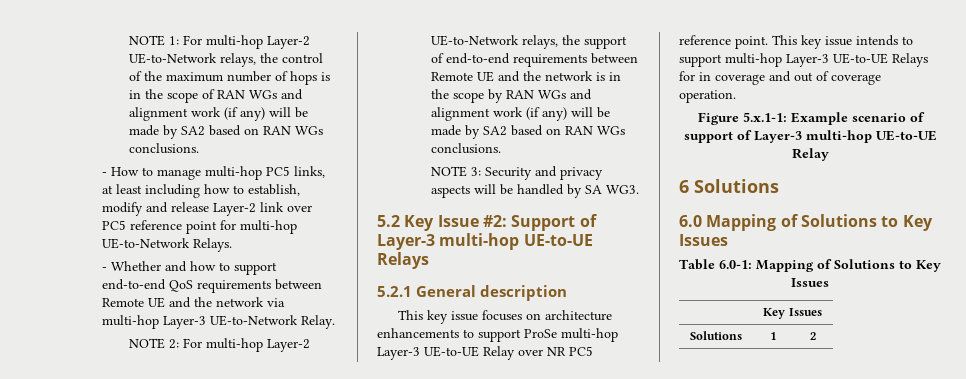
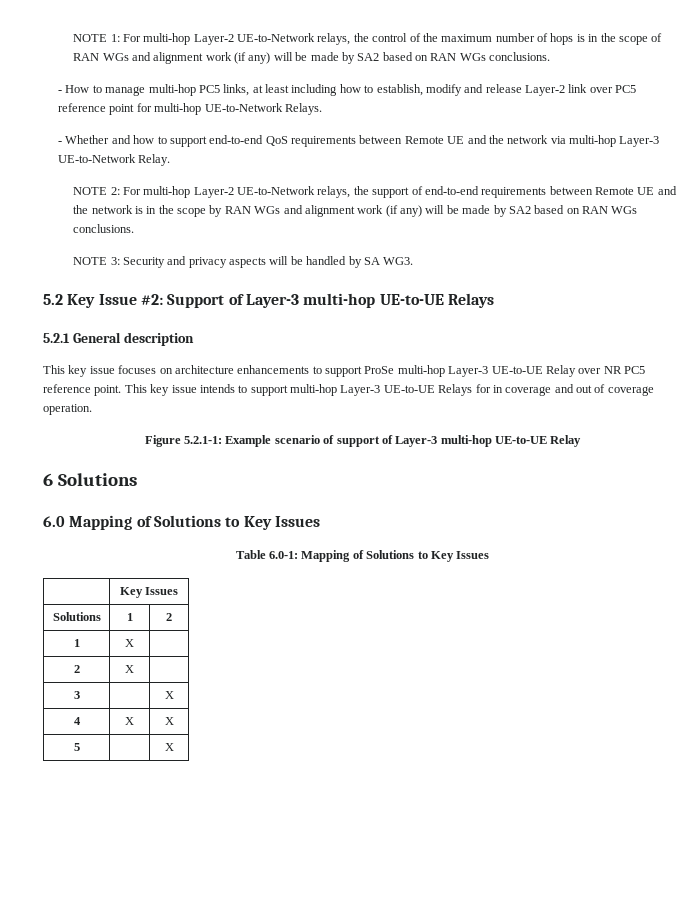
[742,112,787,122] 5.x.1-1: -> [184,436,222,444] 5.2.1-1:
(816, 336) none -> [73,639,80,647] [125,639,134,647] [73,665,80,673] [125,665,134,673] [73,691,80,699] [164,691,174,699] [73,717,81,725] [125,717,134,725] [164,717,174,725] [73,743,80,751] [164,743,174,751] // 1 | X | // 2 | X | // 3 | | X // 4 | X | X // 5 | | X

